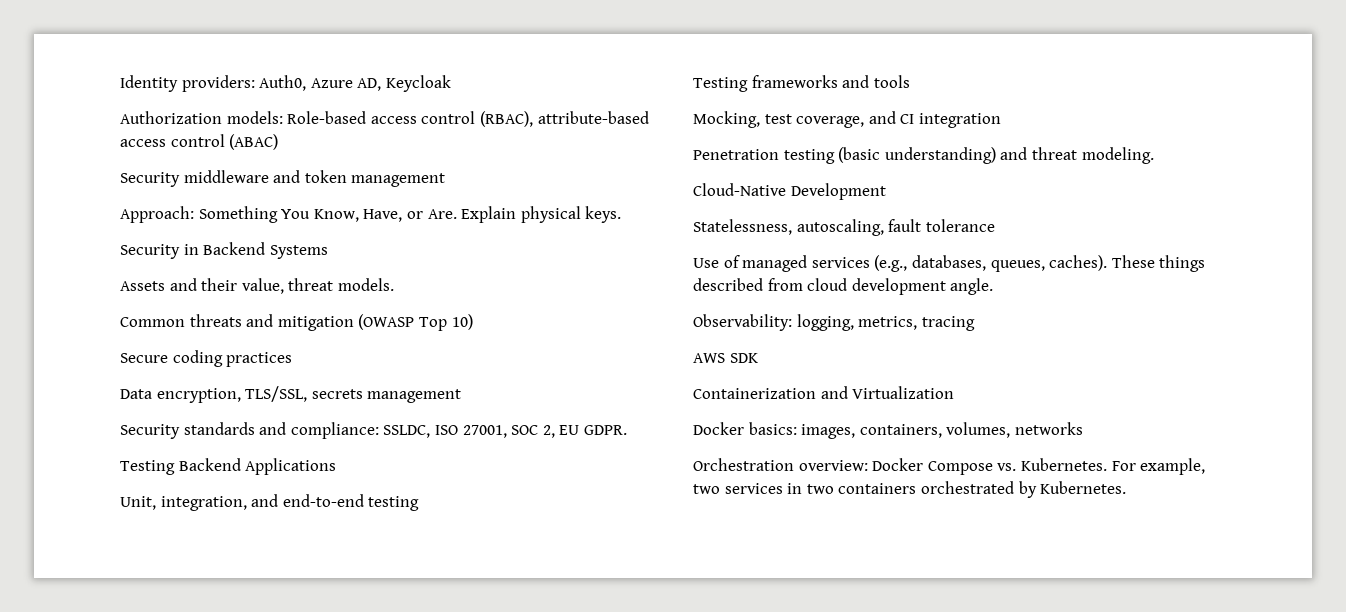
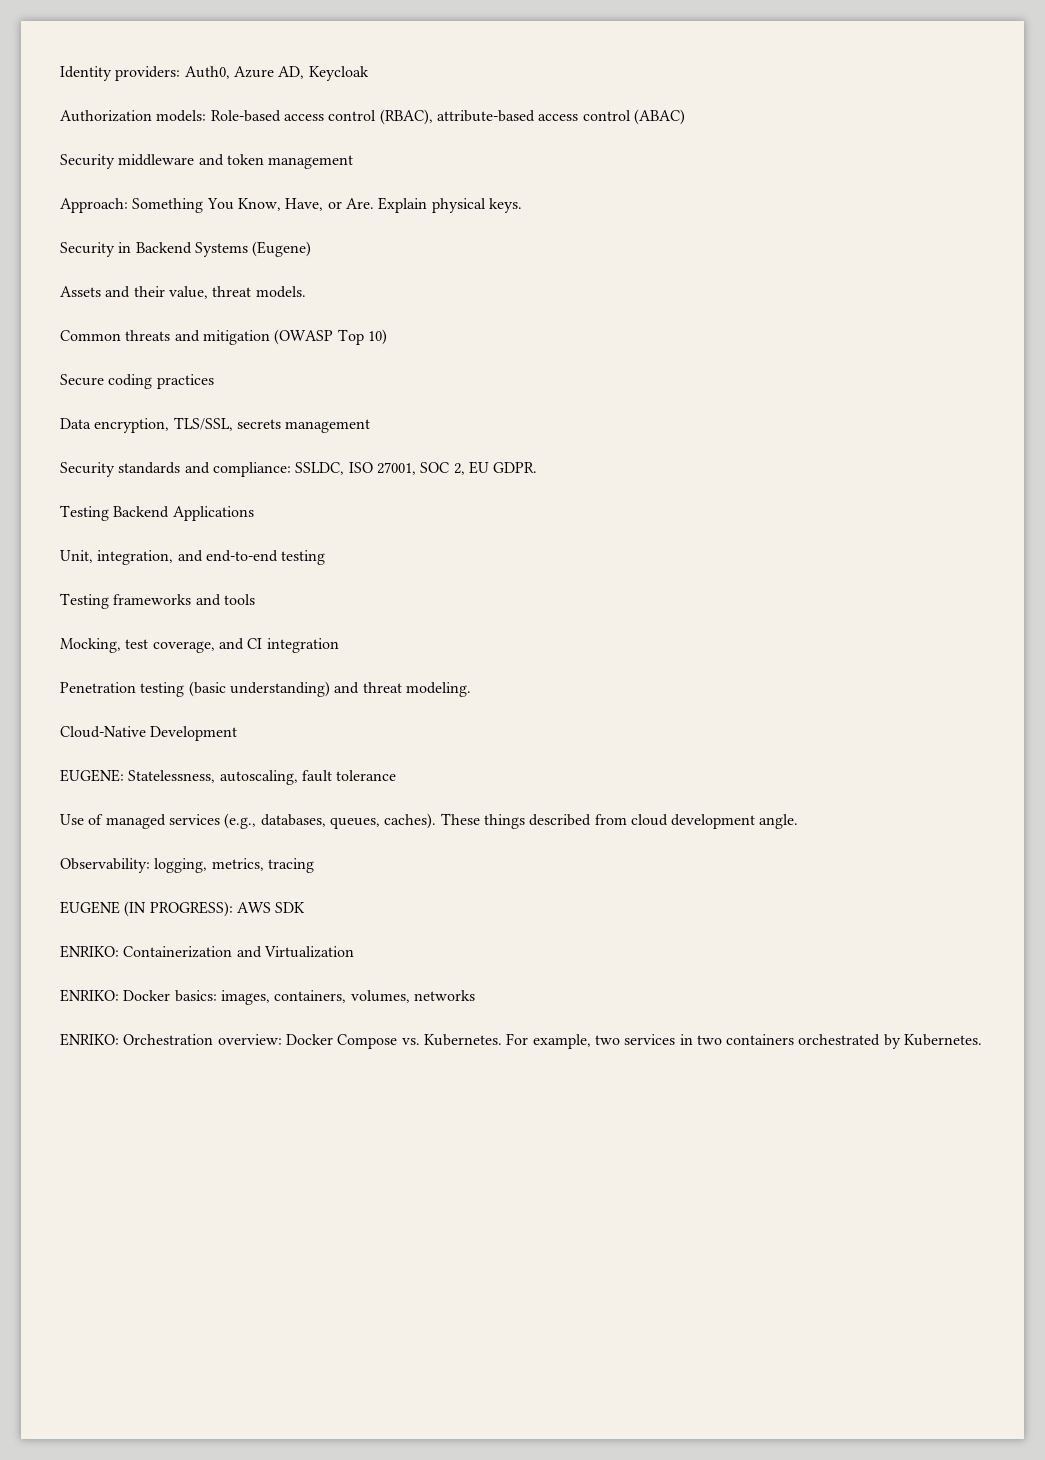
(328, 252) none -> [252,241,312,257] (Eugene)
(886, 191) none -> [60,769,124,782] EUGENE:
(975, 323) none -> [60,901,233,917] EUGENE (IN PROGRESS):
(758, 358) none -> [60,945,119,958] ENRIKO:
(955, 392) none -> [60,989,119,1002] ENRIKO:
(1083, 428) none -> [60,1033,119,1046] ENRIKO:

